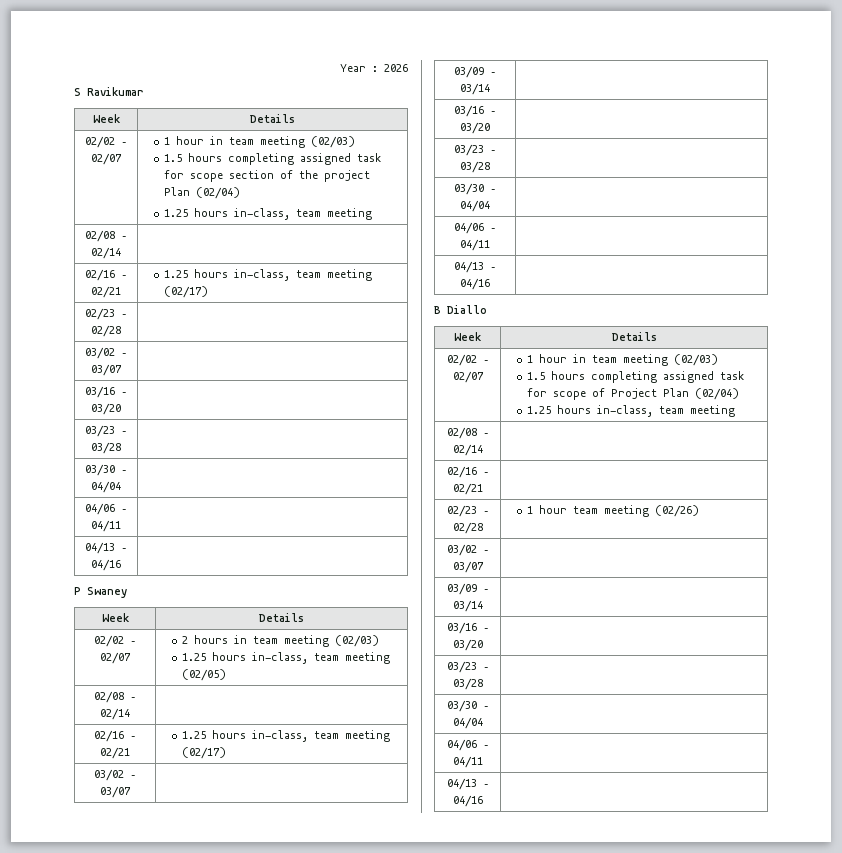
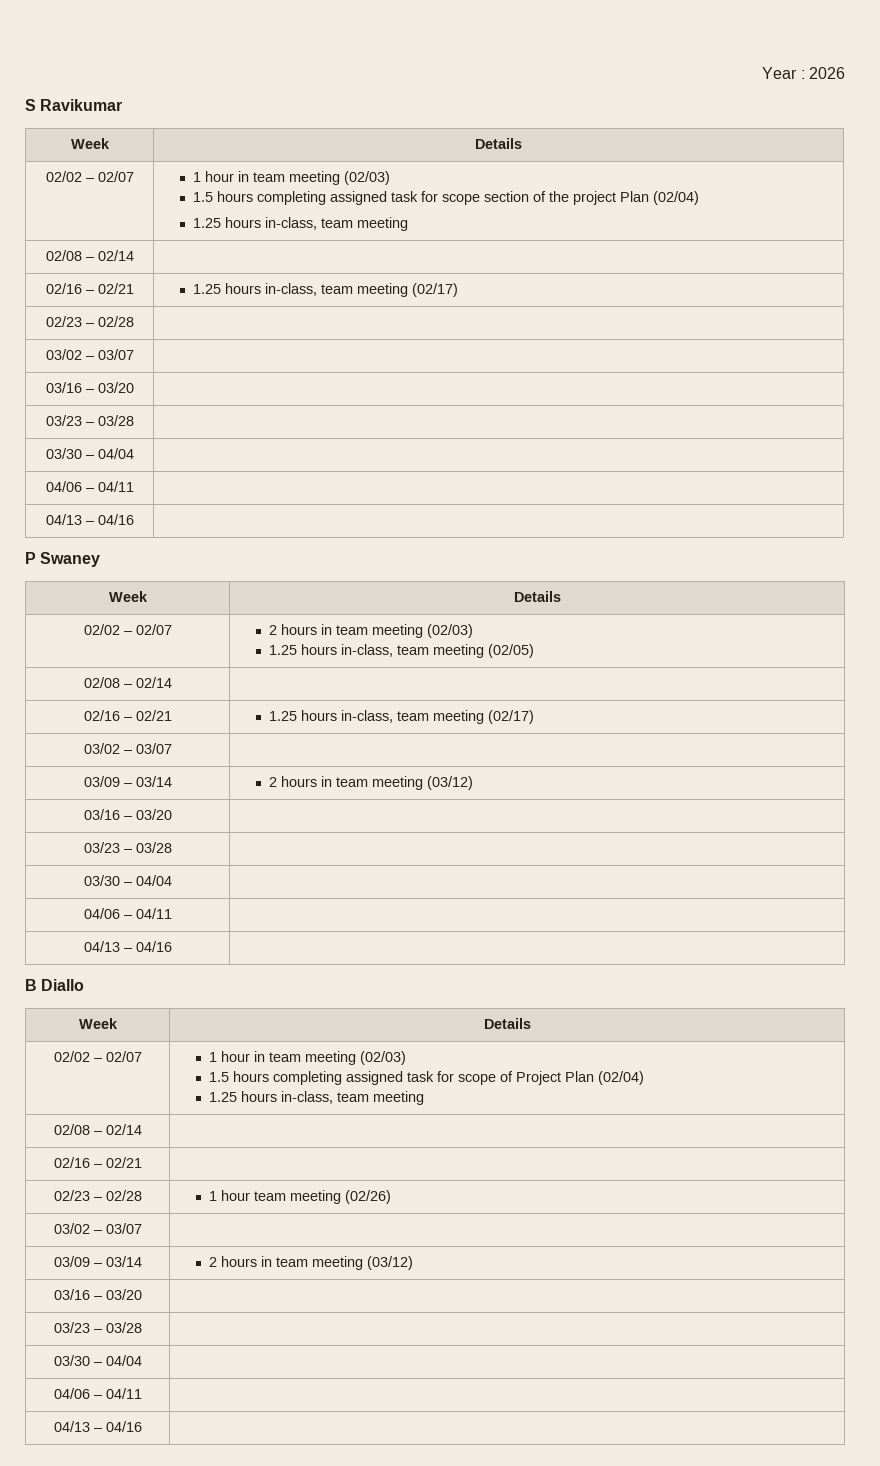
(490, 89) none -> [269,776,474,790] 2 hours in team meeting (03/12)
(483, 606) none -> [209,1256,414,1270] 2 hours in team meeting (03/12)

